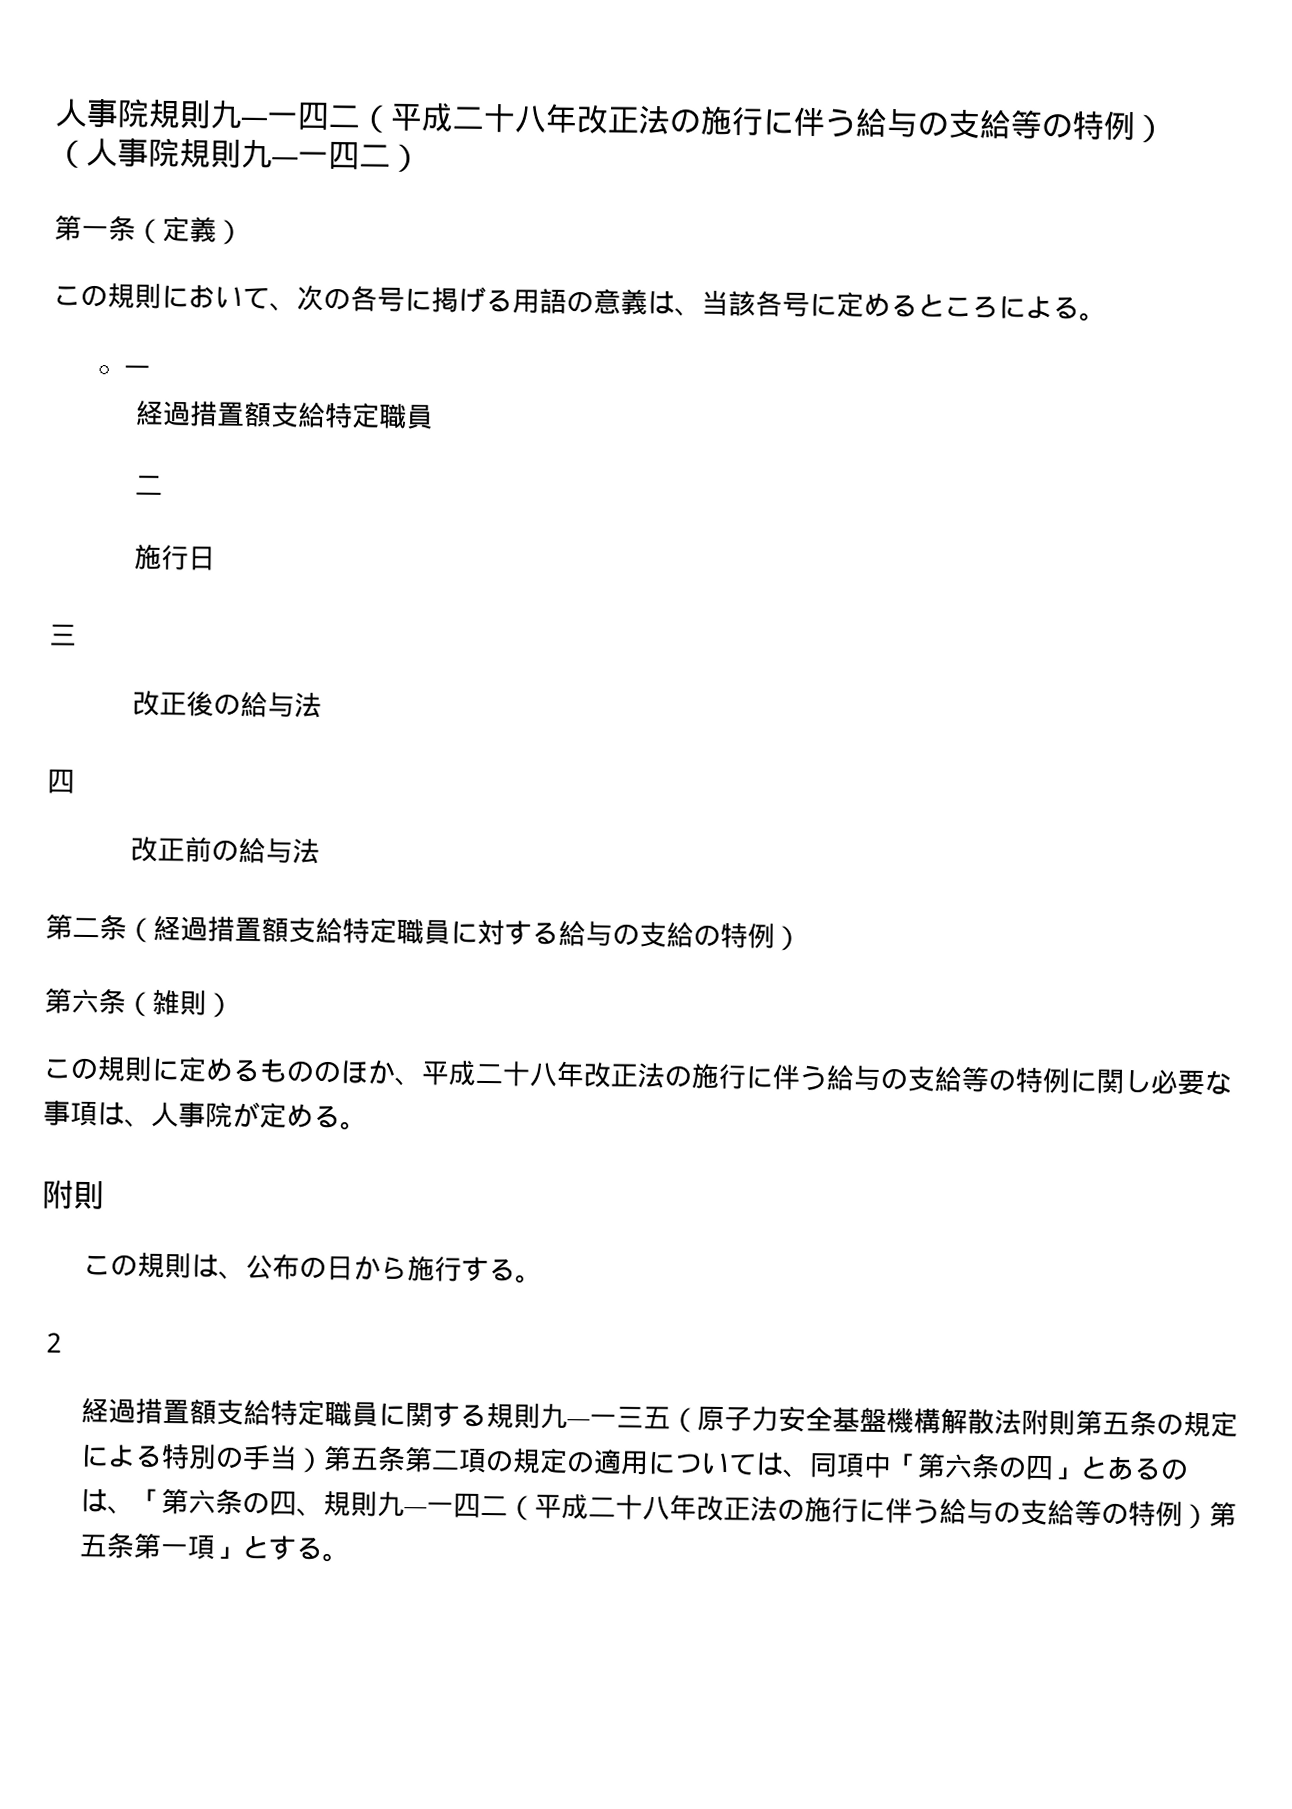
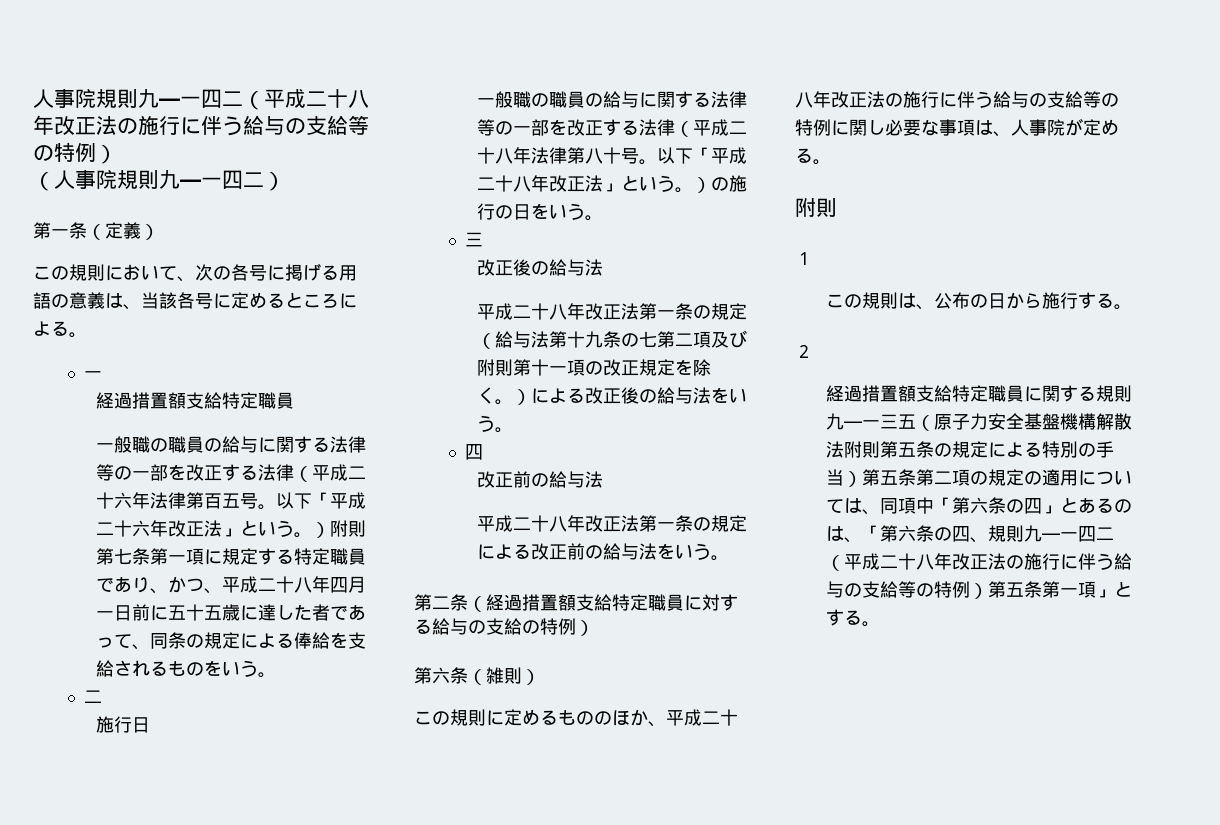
[135,475,164,495] [134,544,217,571] [49,624,77,646] [132,690,323,718] [47,769,75,794] [130,836,321,864] 二 // 施行日 // 三 // 改正後の給与法 // 四 // 改正前の給与法 -> [95,436,366,453] [95,464,366,482] [95,492,366,510] [95,520,366,538] [95,548,366,565] [95,576,366,594] [95,604,366,621] [95,632,366,650] [95,660,276,678] [84,690,103,703] [95,716,150,733] [476,91,747,108] [476,119,747,137] [476,147,747,165] [476,175,747,193] [476,203,603,221] [465,232,484,247] [476,259,603,276] [476,303,747,320] [476,330,747,349] [476,359,711,376] [476,387,747,405] [476,415,513,433] [465,444,484,460] [476,471,603,488] [476,515,747,532] [476,543,729,561] 一般職の職員の給与に関する法律等の一部を改正する法律（平成二十六年法律第百五号。以下「平成二十六年改正法」という。）附則第七条第一項に規定する特定職員であり、かつ、平成二十八年四月一日前に五十五歳に達した者であって、同条の規定による俸給を支給されるものをいう。 // 二 // 施行日 // 一般職の職員の給与に関する法律等の一部を改正する法律（平成二十八年法律第八十号。以下「平成二十八年改正法」という。）の施行の日をいう。 // 三 // 改正後の給与法 // 平成二十八年改正法第一条の規定（給与法第十九条の七第二項及び附則第十一項の改正規定を除く。）による改正後の給与法をいう。 // 四 // 改正前の給与法 // 平成二十八年改正法第一条の規定による改正前の給与法をいう。
(105, 1194) none -> [795,252,813,265] // １

